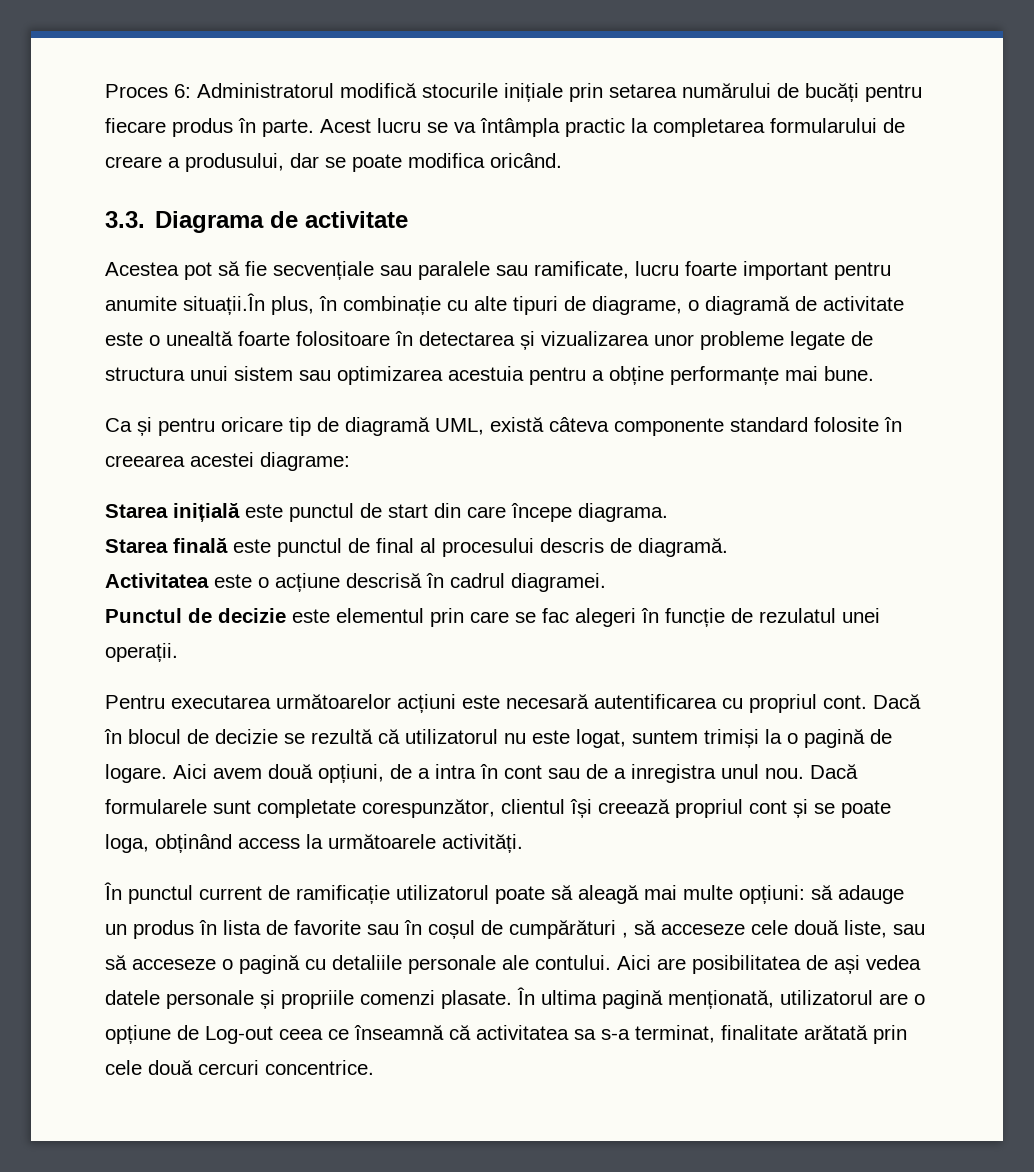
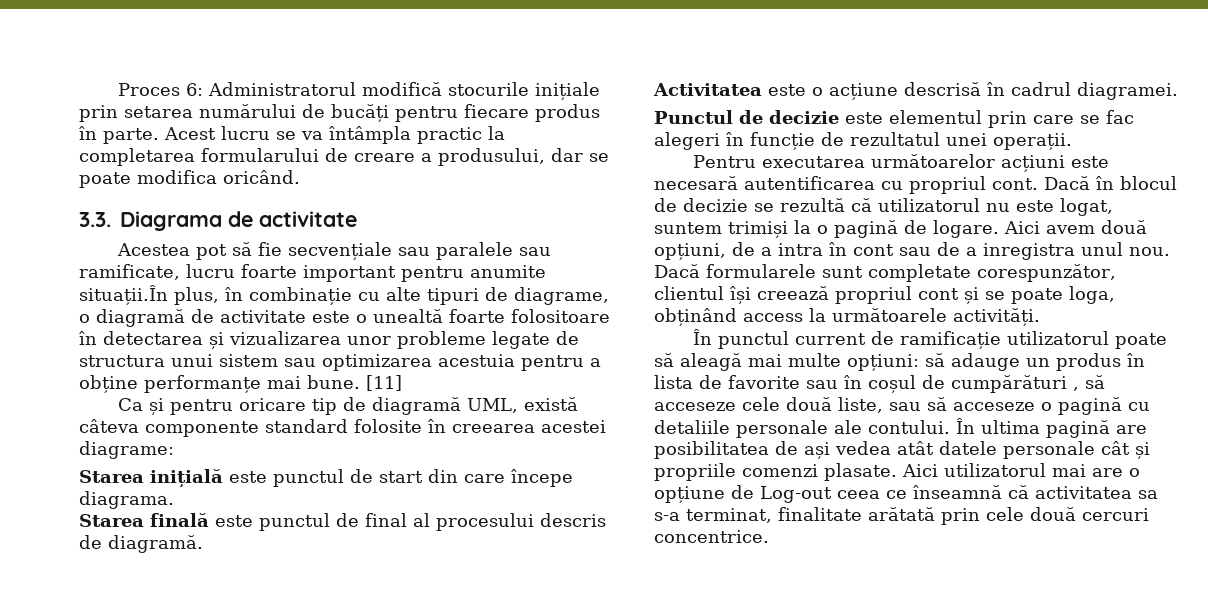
(874, 373) none -> [366,375,402,391] [11]
[759,608,836,623] rezulatul -> [850,132,940,146] rezultatul
[617,955,651,970] Aici -> [956,418,1110,438] În ultima pagină
(921, 962) none -> [897,441,934,455] atât
(254, 999) none -> [1101,441,1130,455] cât
[517,987,873,1009] În ultima pagină menționată, utilizatorul -> [902,463,1086,477] Aici utilizatorul mai

